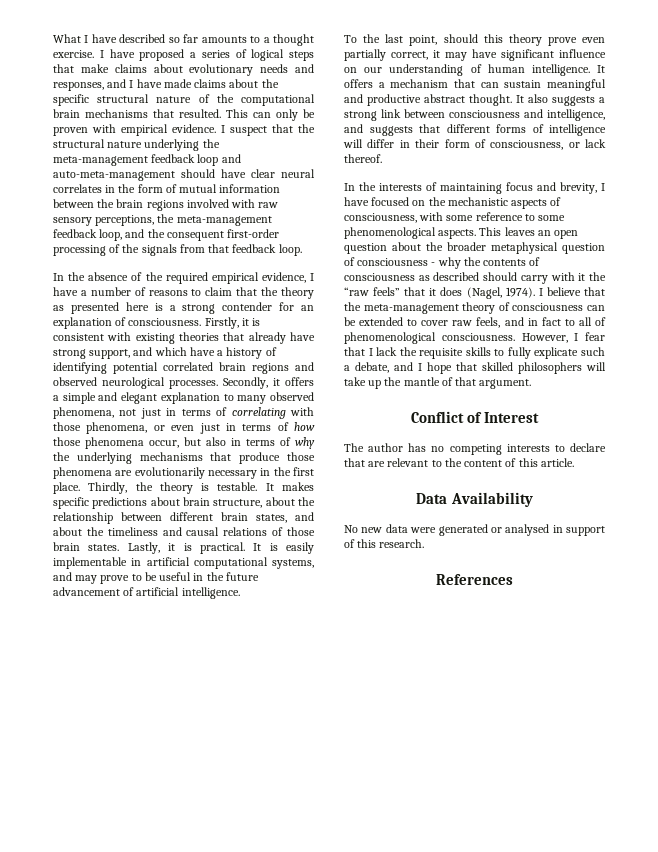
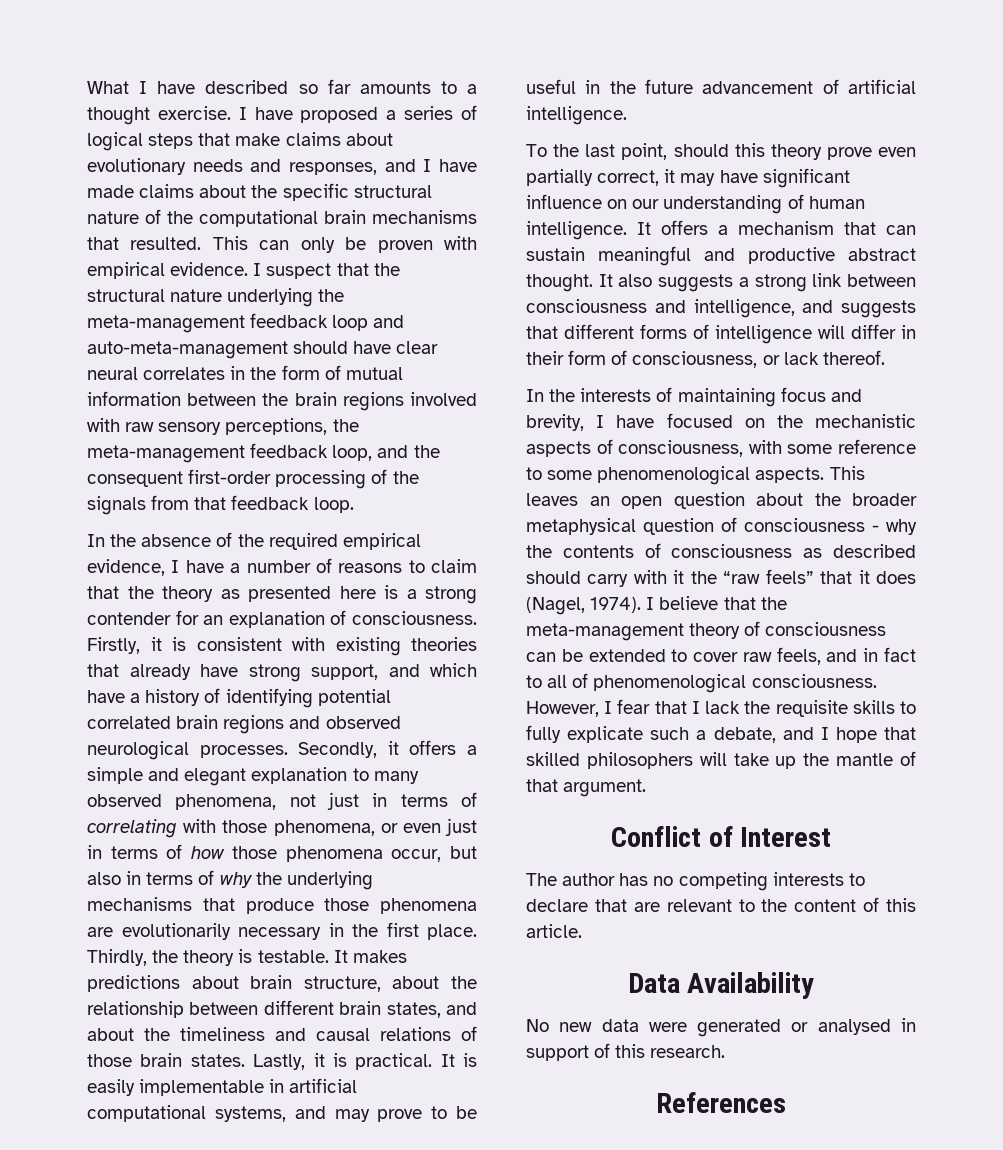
[53,497,89,509] specific -> (407, 956) none

